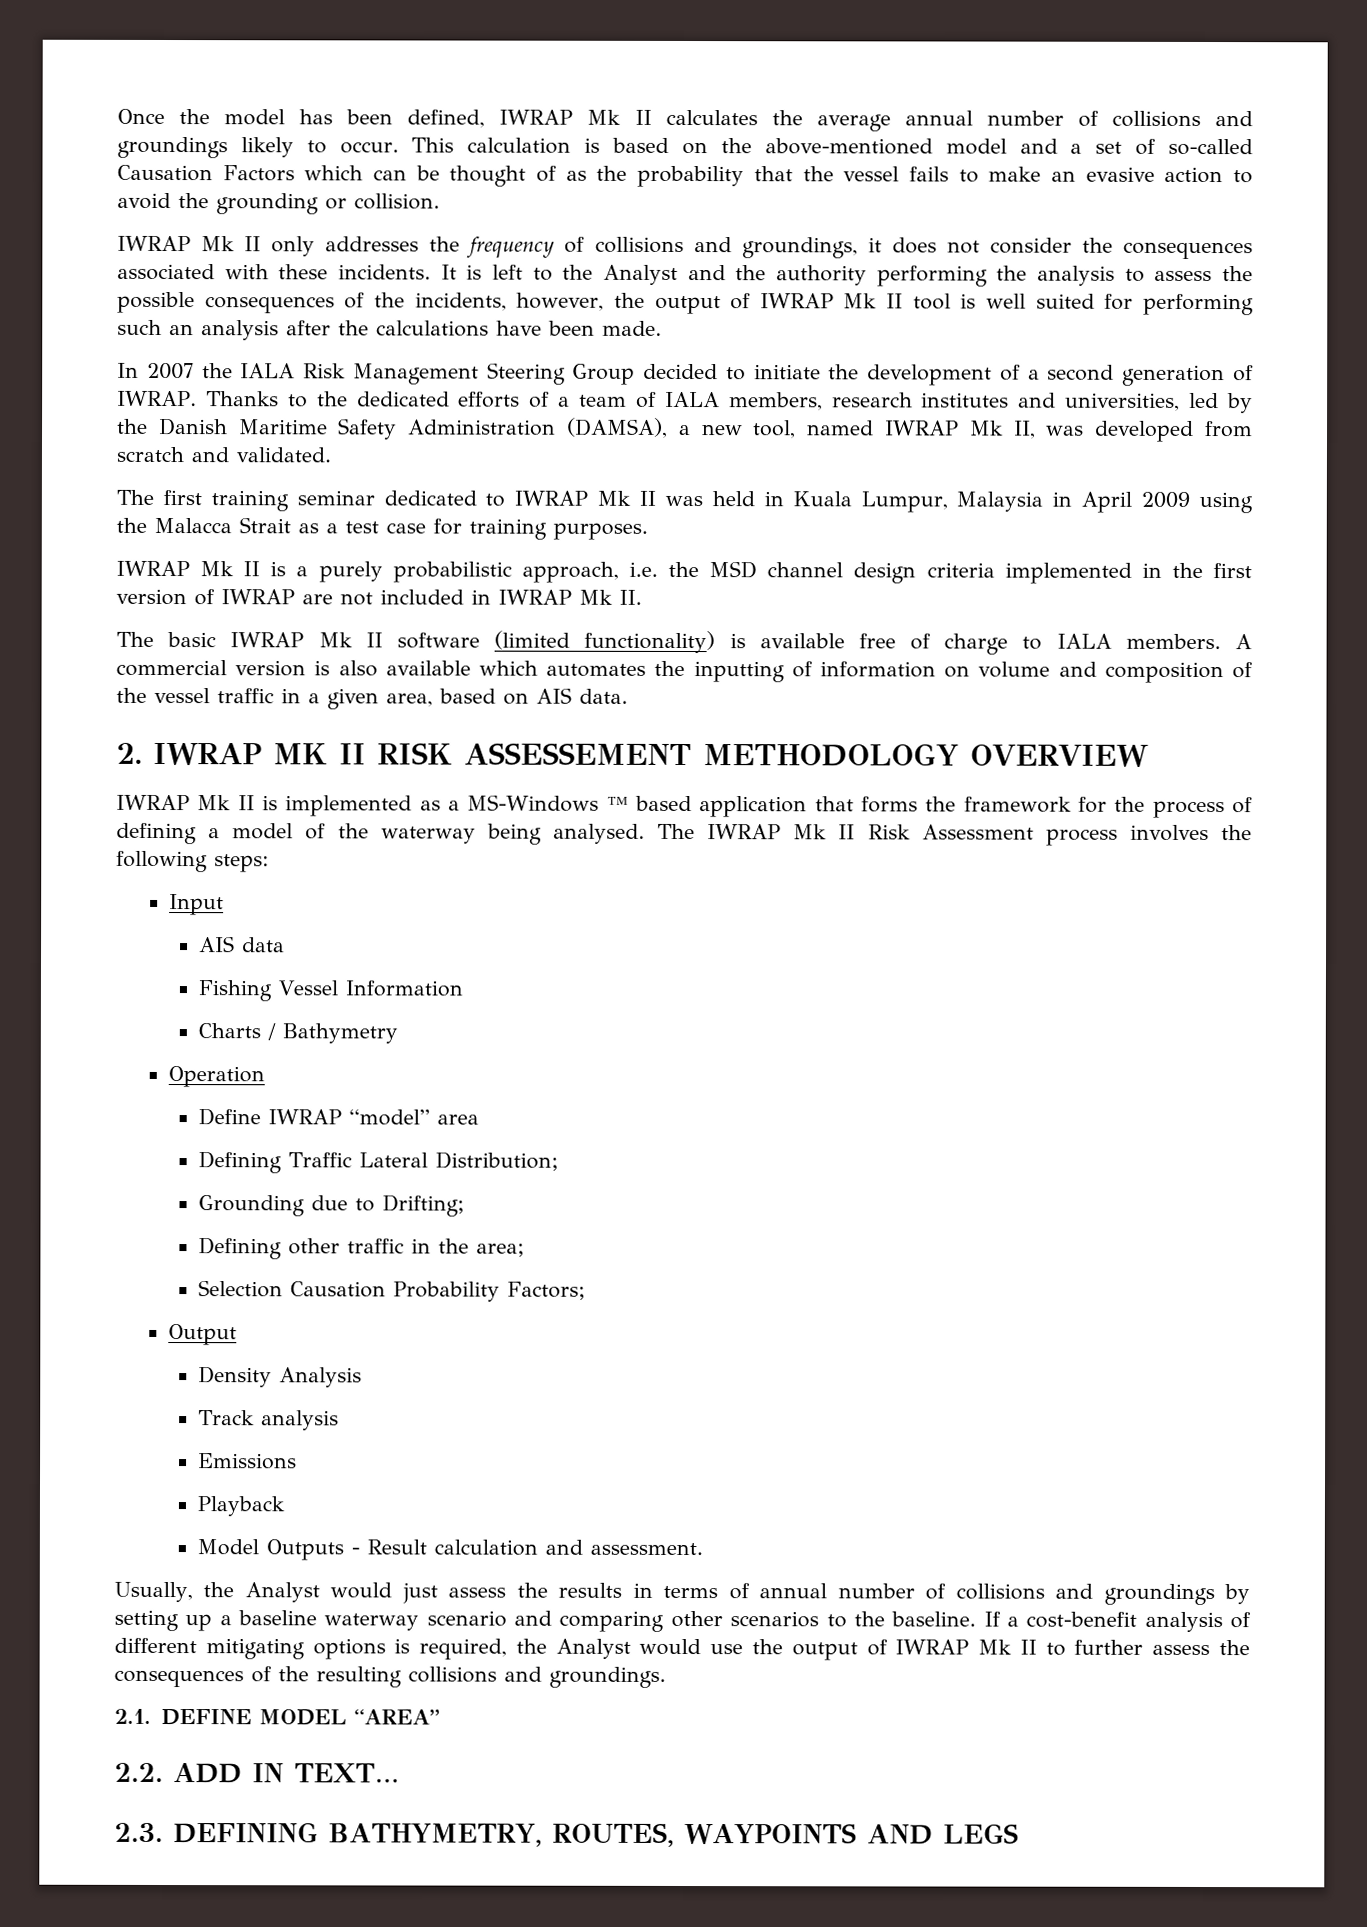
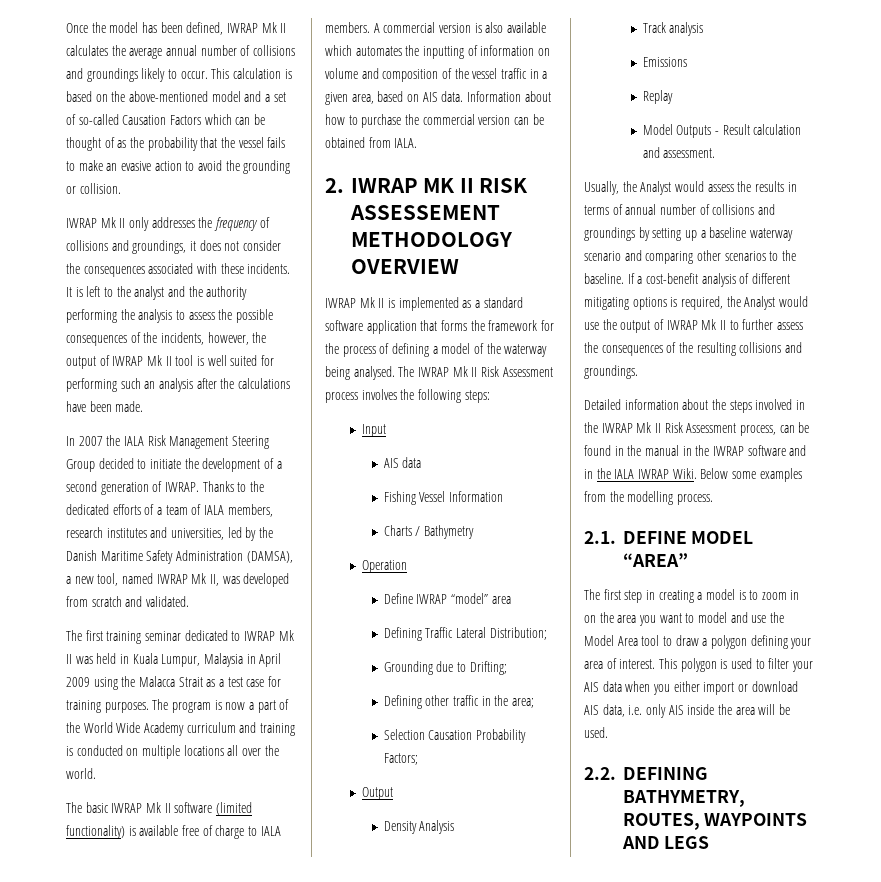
[603,264,679,285] Analyst -> [134,286,165,300] analyst
[116,560,1252,584] [116,588,642,606] // IWRAP Mk II is a purely probabilistic approach, i.e. the MSD channel design criteria implemented in the first version of IWRAP are not included in IWRAP Mk II. -> [152,699,290,713] [66,722,295,736] [66,745,279,759] [66,768,96,779] The program is now a part of the World Wide Academy curriculum and training is conducted on multiple locations all over the world.
(628, 696) none -> [466,91,551,102] [325,114,544,128] [325,137,418,148] Information about how to purchase the commercial version can be obtained from IALA.
[467,794,692,812] MS-Windows ™ based -> [483,297,523,308] [325,320,363,331] standard software
[197,1496,286,1517] Playback -> [642,90,673,104] Replay
[401,1582,438,1604] just -> (704, 186) none
[114,1708,440,1726] [114,1762,399,1784] [114,1822,163,1843] 2.1. DEFINE MODEL “AREA” // 2.2. ADD IN TEXT… // 2.3. -> [584,399,805,413] [584,422,810,436] [584,445,807,456] [584,468,802,482] [584,491,713,505] [584,531,754,544] [622,553,688,567] [584,589,800,603] [584,612,784,626] [584,635,812,649] [584,658,813,672] [584,681,798,695] [584,704,790,718] [584,727,608,738] [584,767,616,780] Detailed information about the steps involved in the IWRAP Mk II Risk Assessment process, can be found in the manual in the IWRAP software and in the IALA IWRAP Wiki. Below some examples from the modelling process. // 2.1. DEFINE MODEL “AREA” // The first step in creating a model is to zoom in on the area you want to model and use the Model Area tool to draw a polygon defining your area of interest. This polygon is used to filter your AIS data when you either import or download AIS data, i.e. only AIS inside the area will be used. // 2.2.

